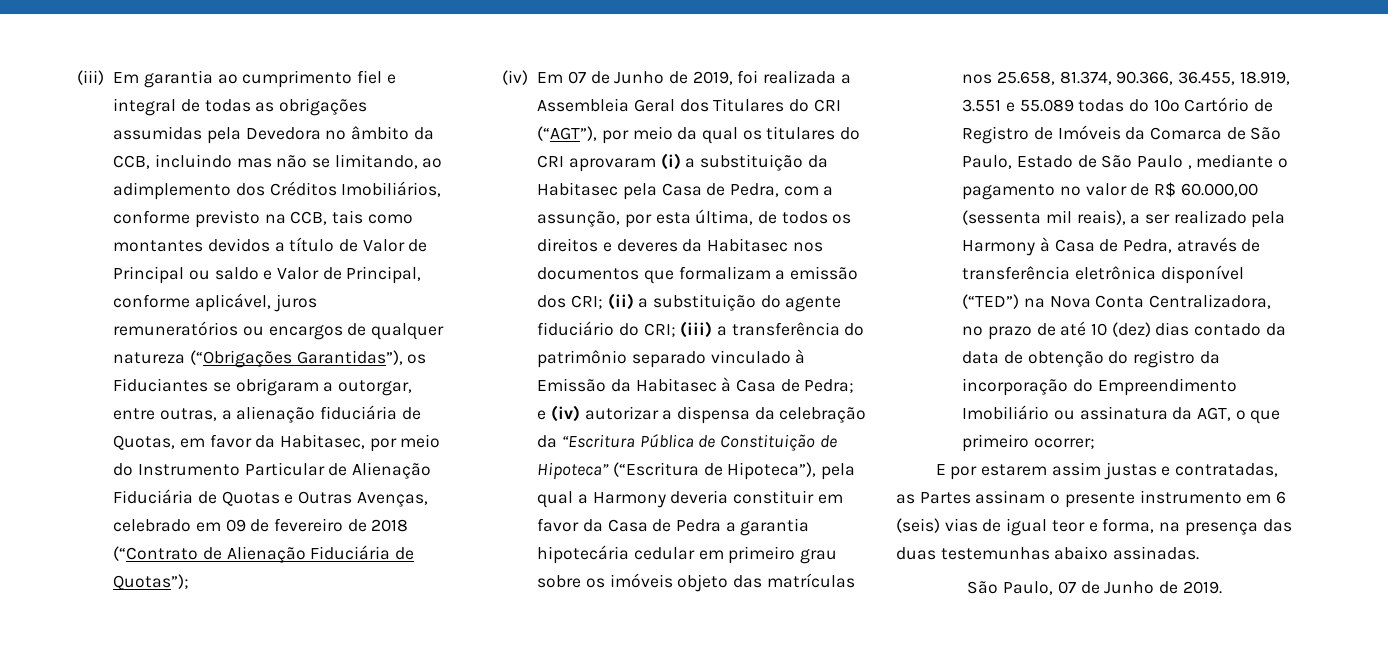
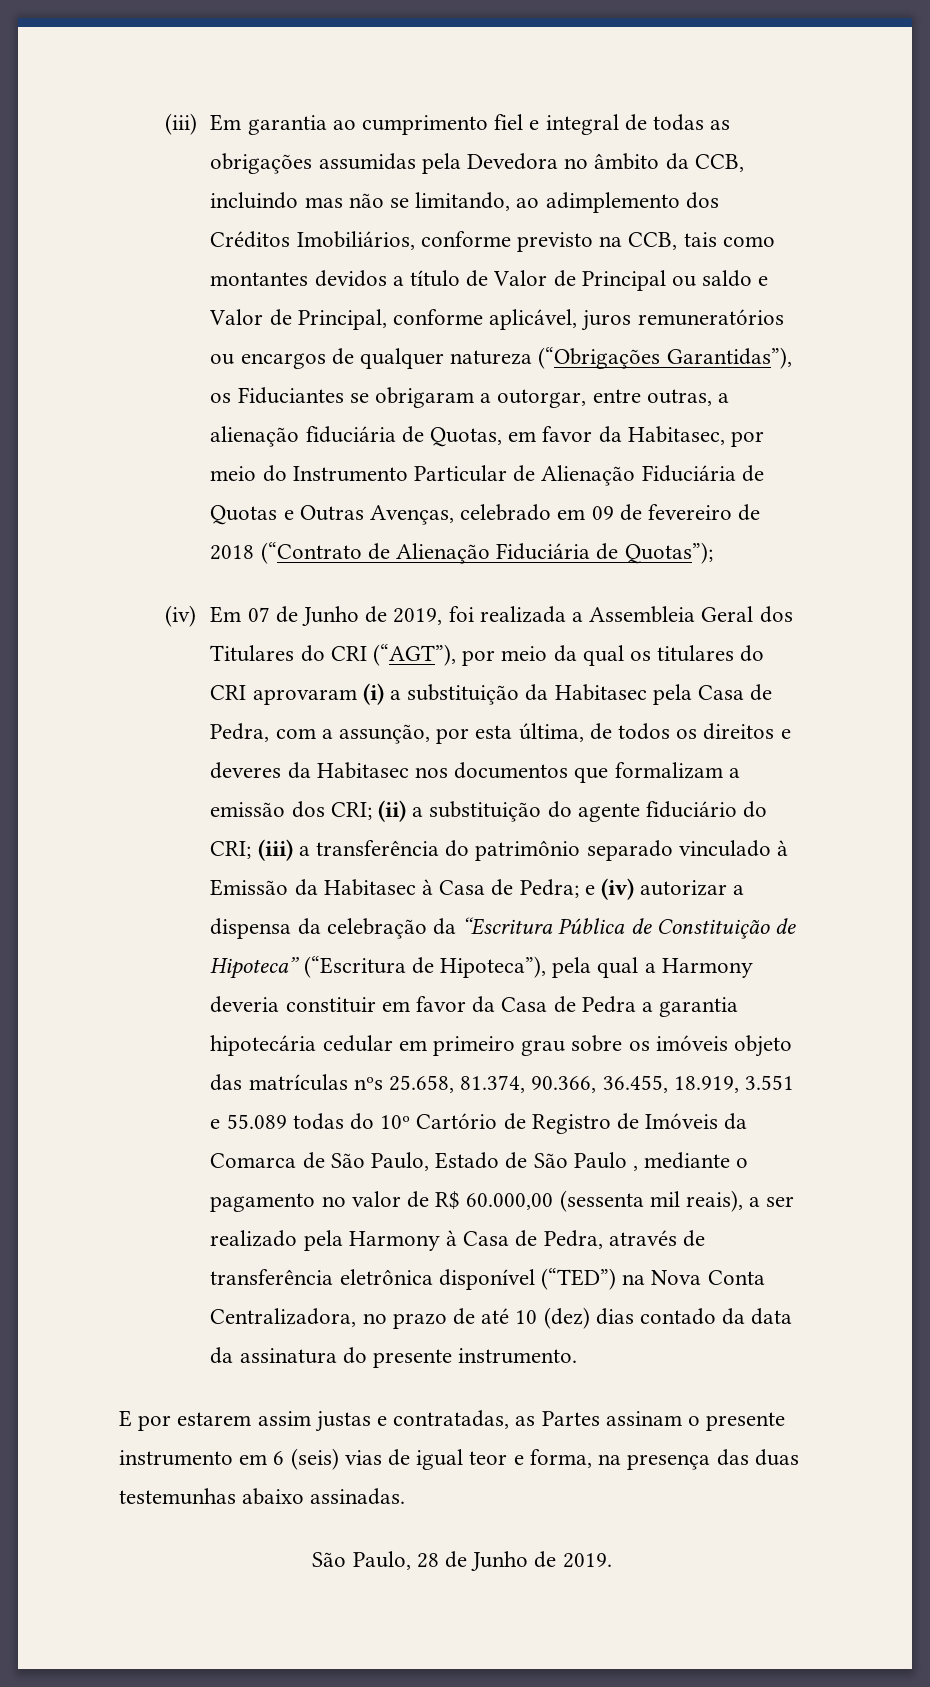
[1003,350,1220,368] [962,378,1237,396] [962,405,1281,424] [962,434,1095,452] de obtenção do registro da incorporação do Empreendimento Imobiliário ou assinatura da AGT, o que primeiro ocorrer; -> [210,1347,578,1368] da assinatura do presente instrumento.
[1057,581,1076,594] 07 -> [416,1553,439,1568] 28

